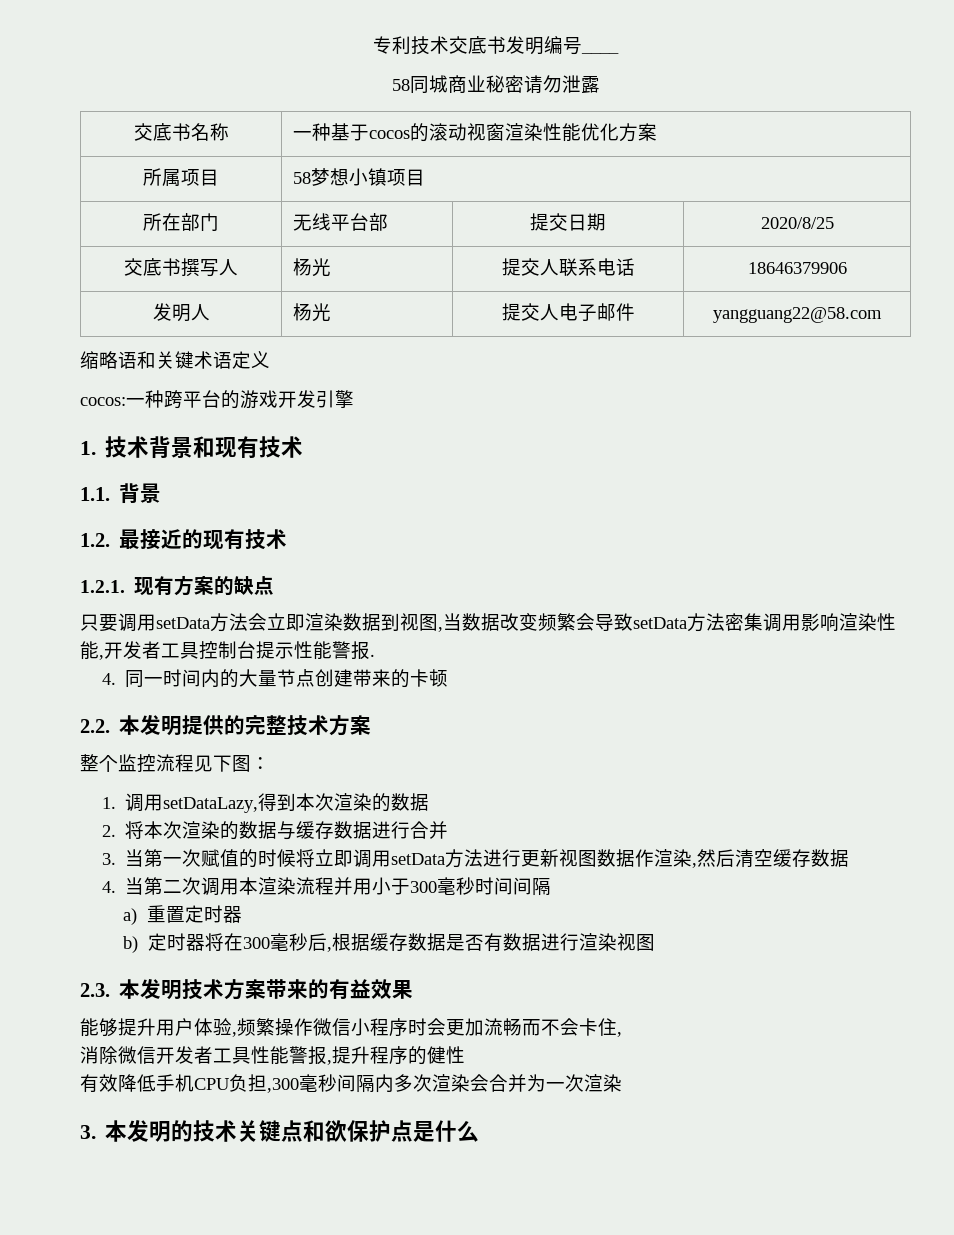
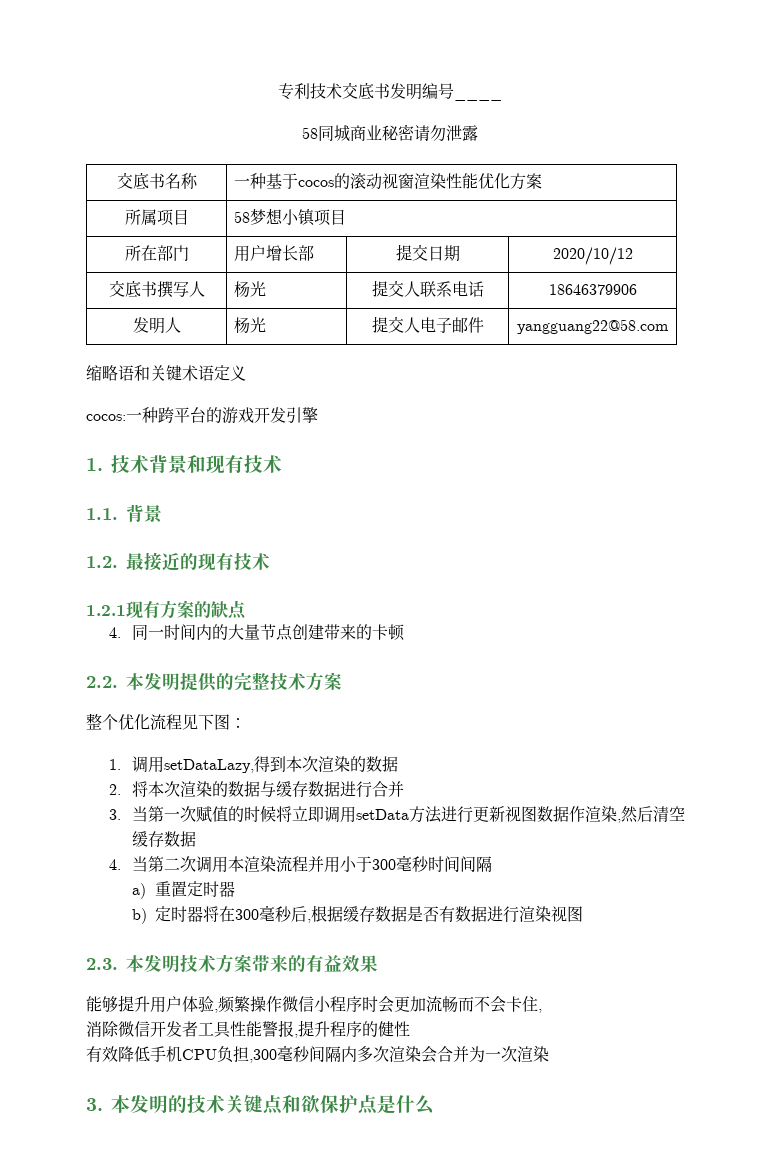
[293,213,370,231] 无线平台 -> [233,245,298,262] 用户增长
[760,217,834,229] 2020/8/25 -> [552,247,633,265] 2020/10/12
[80,580,125,593] 1.2.1. -> [86,605,126,616] 1.2.1
[80,613,896,632] [80,641,375,660] // 只要调用setData方法会立即渲染数据到视图,当数据改变频繁会导致setData方法密集调用影响渲染性能,开发者工具控制台提示性能警报. -> (246, 610) none
[118,754,156,773] 监控 -> [118,714,150,730] 优化

